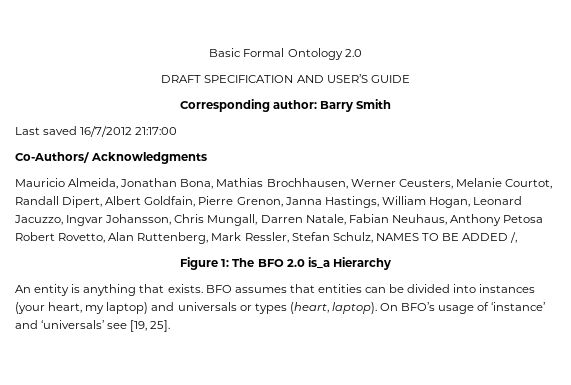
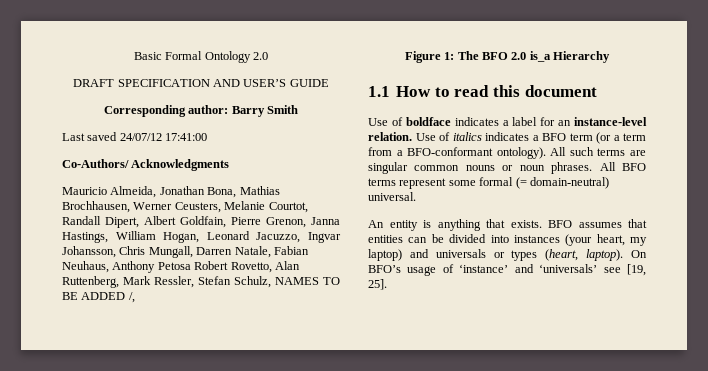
[80,126,178,137] 16/7/2012 21:17:00 -> [119,133,208,141] 24/07/12 17:41:00
(391, 263) none -> [368,85,597,97] [368,117,647,126] [368,132,646,144] [368,147,646,159] [368,162,646,174] [368,177,609,189] [368,192,416,201] // 1.1 How to read this document // Use of boldface indicates a label for an instance-level relation. Use of italics indicates a BFO term (or a term from a BFO-conformant ontology). All such terms are singular common nouns or noun phrases. All BFO terms represent some formal (= domain-neutral) universal.

